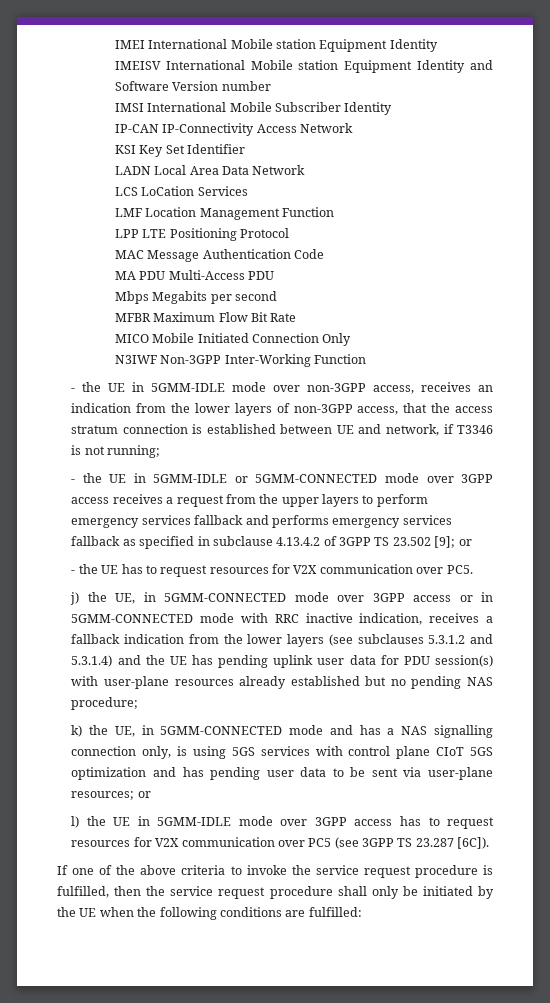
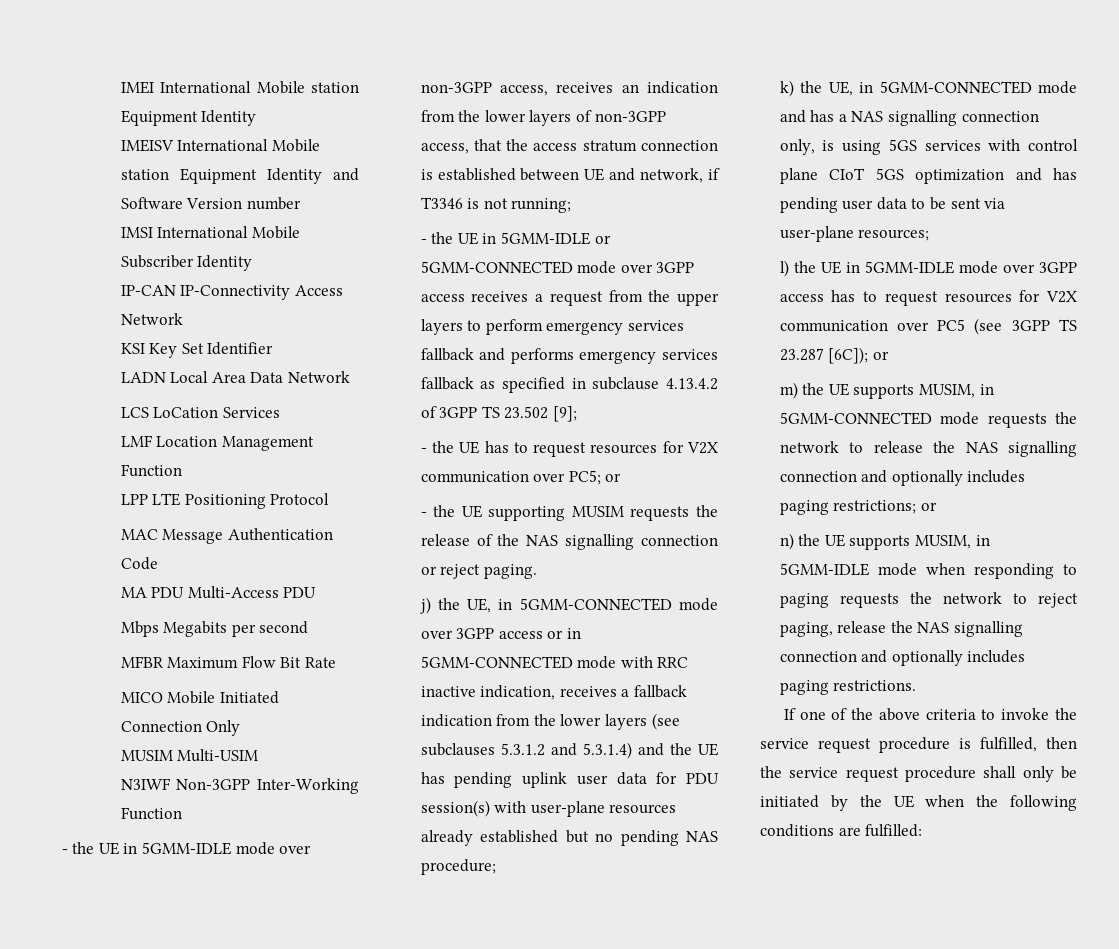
(352, 339) none -> [120,749,259,762] // MUSIM Multi-USIM
[458,539,472,546] or -> (577, 414) none
[446,565,473,574] PC5. -> [568,470,622,485] [420,505,718,521] [420,534,718,550] [420,564,537,579] PC5; or // - the UE supporting MUSIM requests the release of the NAS signalling connection or reject paging.
[137,791,151,798] or -> (930, 235) none
[457,837,490,849] [6C]). -> [828,347,889,364] [779,382,994,399] [779,412,1077,428] [779,441,1077,457] [779,470,1026,486] [779,500,937,515] [779,533,990,550] [779,563,1077,579] [779,592,1078,608] [779,621,1023,637] [779,650,1026,666] [779,680,917,695] [6C]); or // m) the UE supports MUSIM, in 5GMM-CONNECTED mode requests the network to release the NAS signalling connection and optionally includes paging restrictions; or // n) the UE supports MUSIM, in 5GMM-IDLE mode when responding to paging requests the network to reject paging, release the NAS signalling connection and optionally includes paging restrictions.

